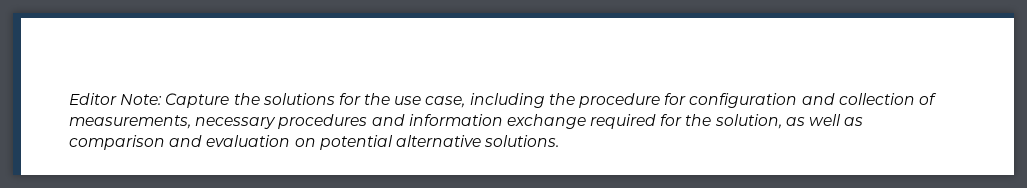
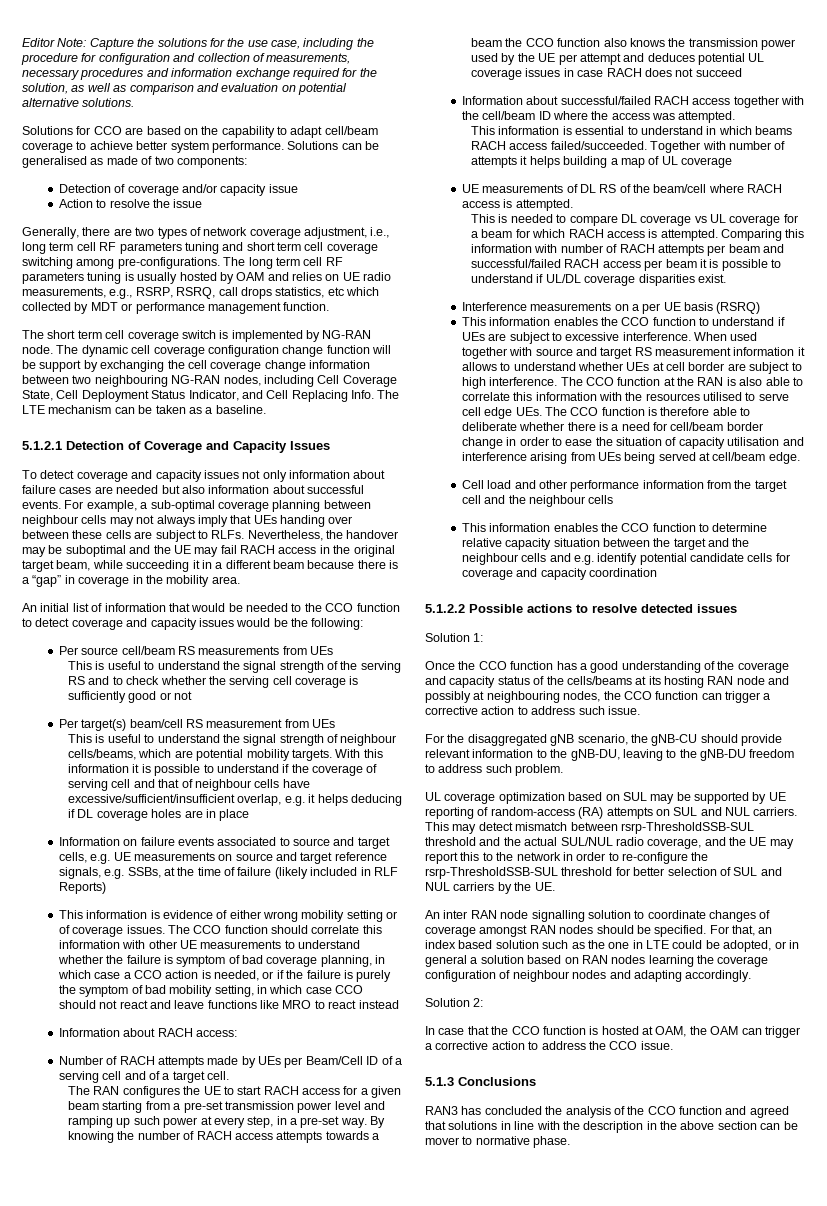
(560, 141) none -> [22,126,378,138] [22,141,379,153] [22,156,247,168] [58,184,298,196] [58,199,203,208] [22,227,390,239] [22,242,378,254] [22,257,343,269] [22,272,392,284] [22,287,379,299] [22,302,330,314] [22,330,372,342] [22,345,391,357] [22,360,370,372] [22,375,397,387] [22,390,400,402] [22,405,266,414] [22,441,330,453] [22,470,386,482] [22,485,364,494] [22,500,371,512] [22,515,353,527] [22,530,399,542] [22,545,395,557] [22,560,399,572] [22,575,240,587] [22,603,400,612] [22,618,364,630] [58,646,334,655] [68,661,401,673] [68,676,359,688] [68,691,193,703] [58,719,336,731] [68,734,397,746] [68,749,383,761] [68,764,378,776] [68,779,310,791] [68,794,402,806] [68,809,250,821] [58,837,390,849] [58,852,387,864] [58,867,398,879] [58,882,106,894] [58,910,398,922] [58,925,382,937] [58,940,361,949] [57,955,386,967] [57,970,392,982] [58,985,364,997] [58,1000,399,1009] [58,1028,237,1037] [58,1056,402,1068] [58,1071,230,1083] [68,1086,402,1098] [68,1101,386,1113] [68,1116,386,1128] [68,1131,380,1143] [471,38,796,50] [471,53,765,65] [471,68,742,80] [461,96,805,108] [461,111,736,123] [471,126,793,135] [471,141,786,153] [471,156,733,168] [461,184,783,193] [461,199,573,211] [471,214,798,226] [471,229,805,241] [471,244,785,256] [471,259,782,271] [471,274,726,286] [461,302,761,314] [461,317,785,326] [461,332,758,344] [461,347,805,359] [461,362,802,374] [461,377,803,389] [461,392,789,401] [461,407,751,419] [461,422,763,431] [461,437,804,449] [461,452,800,464] [461,480,787,492] [461,495,614,507] [461,523,768,532] [461,538,750,550] [461,553,790,565] [461,568,657,580] [425,604,737,613] [425,633,484,642] [425,661,789,673] [425,676,790,688] [425,691,771,703] [425,706,640,715] [425,734,782,746] [425,749,795,761] [425,764,564,776] [425,792,786,804] [425,807,798,819] [425,822,754,834] [425,837,794,849] [425,852,709,864] [425,867,782,879] [425,882,555,894] [425,910,771,922] [425,925,773,937] [425,940,799,952] [425,955,769,967] [425,970,752,982] [425,998,484,1007] [425,1026,800,1038] [425,1041,673,1050] [425,1077,536,1086] [425,1106,789,1118] [425,1121,798,1133] [425,1136,571,1148] // Solutions for CCO are based on the capability to adapt cell/beam coverage to achieve better system performance. Solutions can be generalised as made of two components: // Detection of coverage and/or capacity issue // Action to resolve the issue // Generally, there are two types of network coverage adjustment, i.e., long term cell RF parameters tuning and short term cell coverage switching among pre-configurations. The long term cell RF parameters tuning is usually hosted by OAM and relies on UE radio measurements, e.g., RSRP, RSRQ, call drops statistics, etc which collected by MDT or performance management function. // The short term cell coverage switch is implemented by NG-RAN node. The dynamic cell coverage configuration change function will be support by exchanging the cell coverage change information between two neighbouring NG-RAN nodes, including Cell Coverage State, Cell Deployment Status Indicator, and Cell Replacing Info. The LTE mechanism can be taken as a baseline. // 5.1.2.1 Detection of Coverage and Capacity Issues // To detect coverage and capacity issues not only information about failure cases are needed but also information about successful events. For example, a sub-optimal coverage planning between neighbour cells may not always imply that UEs handing over between these cells are subject to RLFs. Nevertheless, the handover may be suboptimal and the UE may fail RACH access in the original target beam, while succeeding it in a different beam because there is a “gap” in coverage in the mobility area. // An initial list of information that would be needed to the CCO function to detect coverage and capacity issues would be the following: // Per source cell/beam RS measurements from UEs // This is useful to understand the signal strength of the serving RS and to check whether the serving cell coverage is sufficiently good or not // Per target(s) beam/cell RS measurement from UEs // This is useful to understand the signal strength of neighbour cells/beams, which are potential mobility targets. With this information it is possible to understand if the coverage of serving cell and that of neighbour cells have excessive/sufficient/insufficient overlap, e.g. it helps deducing if DL coverage holes are in place // Information on failure events associated to source and target cells, e.g. UE measurements on source and target reference signals, e.g. SSBs, at the time of failure (likely included in RLF Reports) // This information is evidence of either wrong mobility setting or of coverage issues. The CCO function should correlate this information with other UE measurements to understand whether the failure is symptom of bad coverage planning, in which case a CCO action is needed, or if the failure is purely the symptom of bad mobility setting, in which case CCO should not react and leave functions like MRO to react instead // Information about RACH access: // Number of RACH attempts made by UEs per Beam/Cell ID of a serving cell and of a target cell. // The RAN configures the UE to start RACH access for a given beam starting from a pre-set transmission power level and ramping up such power at every step, in a pre-set way. By knowing the number of RACH access attempts towards a beam the CCO function also knows the transmission power used by the UE per attempt and deduces potential UL coverage issues in case RACH does not succeed // Information about successful/failed RACH access together with the cell/beam ID where the access was attempted. // This information is essential to understand in which beams RACH access failed/succeeded. Together with number of attempts it helps building a map of UL coverage // UE measurements of DL RS of the beam/cell where RACH access is attempted. // This is needed to compare DL coverage vs UL coverage for a beam for which RACH access is attempted. Comparing this information with number of RACH attempts per beam and successful/failed RACH access per beam it is possible to understand if UL/DL coverage disparities exist. // Interference measurements on a per UE basis (RSRQ) // This information enables the CCO function to understand if UEs are subject to excessive interference. When used together with source and target RS measurement information it allows to understand whether UEs at cell border are subject to high interference. The CCO function at the RAN is also able to correlate this information with the resources utilised to serve cell edge UEs. The CCO function is therefore able to deliberate whether there is a need for cell/beam border change in order to ease the situation of capacity utilisation and interference arising from UEs being served at cell/beam edge. // Cell load and other performance information from the target cell and the neighbour cells // This information enables the CCO function to determine relative capacity situation between the target and the neighbour cells and e.g. identify potential candidate cells for coverage and capacity coordination // 5.1.2.2 Possible actions to resolve detected issues // Solution 1: // Once the CCO function has a good understanding of the coverage and capacity status of the cells/beams at its hosting RAN node and possibly at neighbouring nodes, the CCO function can trigger a corrective action to address such issue. // For the disaggregated gNB scenario, the gNB-CU should provide relevant information to the gNB-DU, leaving to the gNB-DU freedom to address such problem. // UL coverage optimization based on SUL may be supported by UE reporting of random-access (RA) attempts on SUL and NUL carriers. This may detect mismatch between rsrp-ThresholdSSB-SUL threshold and the actual SUL/NUL radio coverage, and the UE may report this to the network in order to re-configure the rsrp-ThresholdSSB-SUL threshold for better selection of SUL and NUL carriers by the UE. // An inter RAN node signalling solution to coordinate changes of coverage amongst RAN nodes should be specified. For that, an index based solution such as the one in LTE could be adopted, or in general a solution based on RAN nodes learning the coverage configuration of neighbour nodes and adapting accordingly. // Solution 2: // In case that the CCO function is hosted at OAM, the OAM can trigger a corrective action to address the CCO issue. // 5.1.3 Conclusions // RAN3 has concluded the analysis of the CCO function and agreed that solutions in line with the description in the above section can be mover to normative phase.

